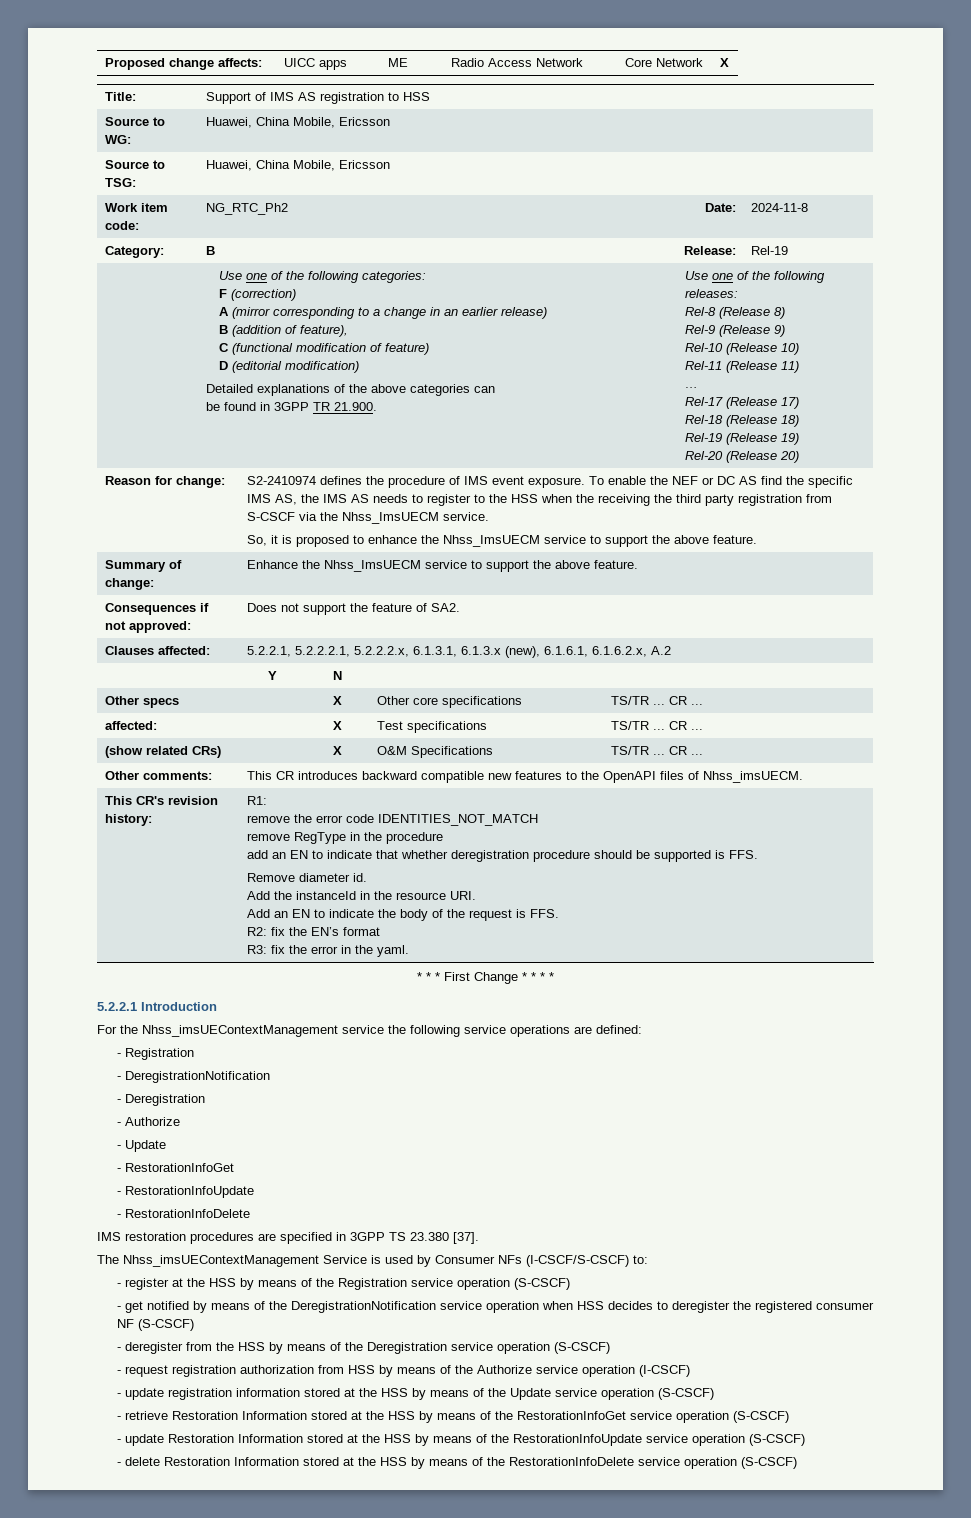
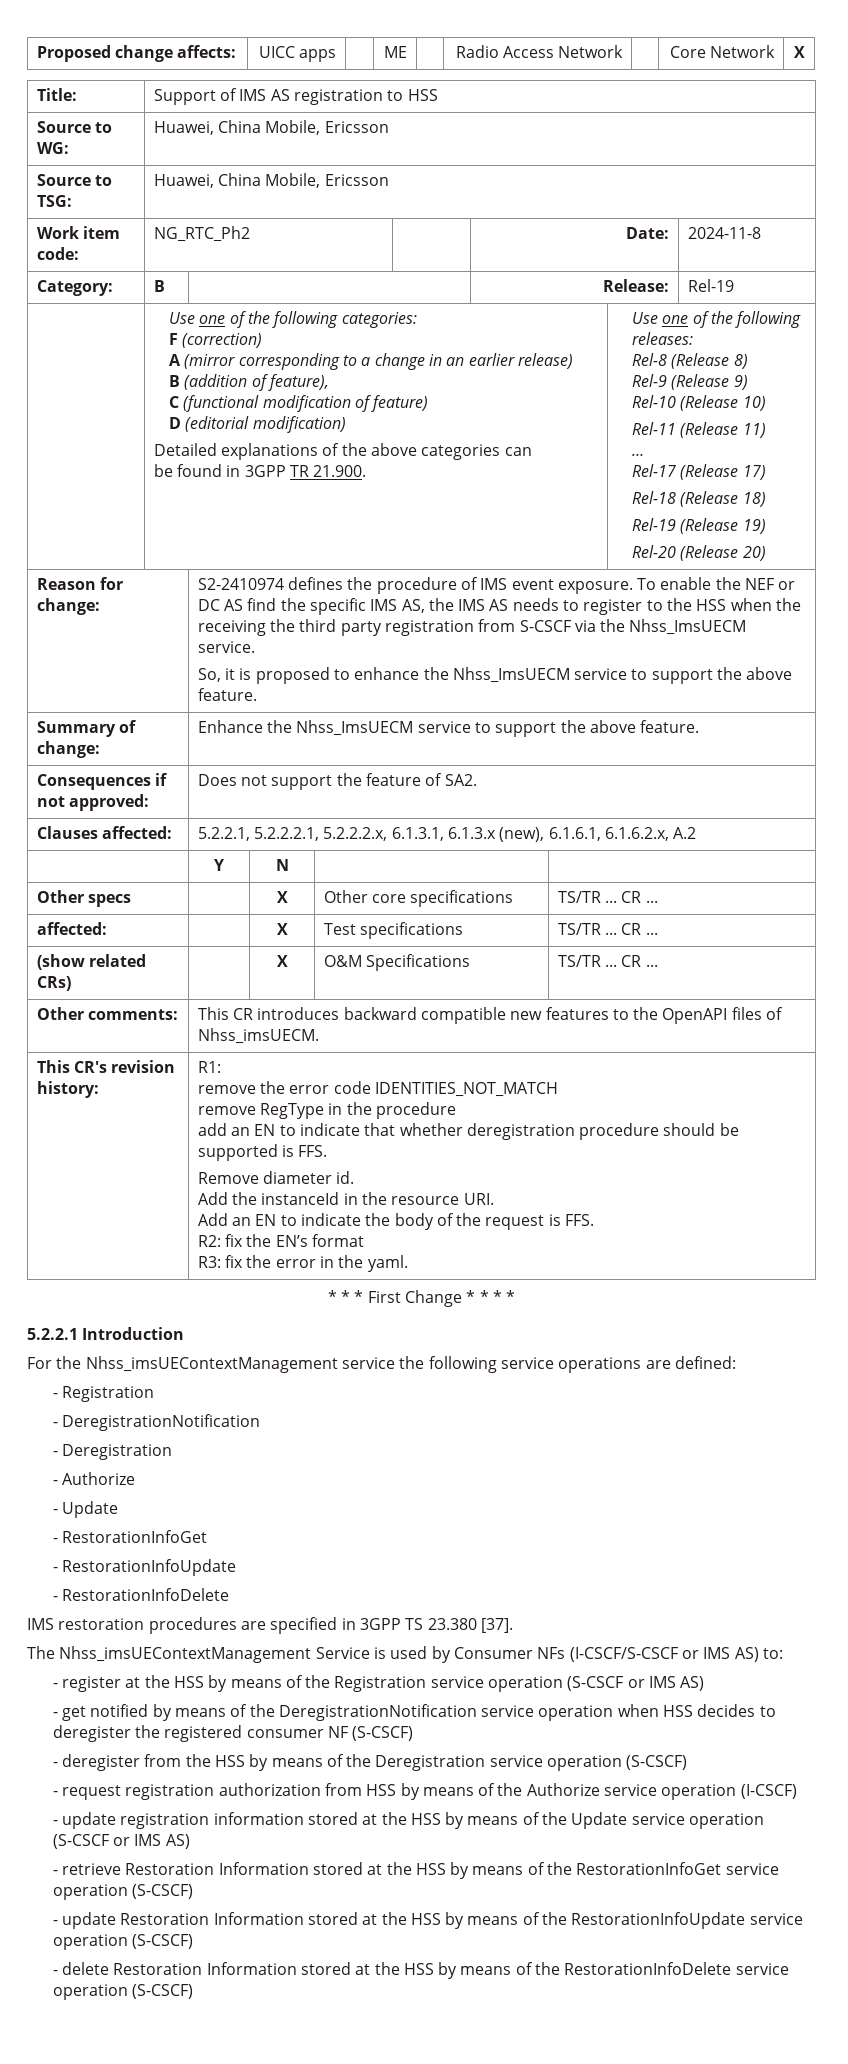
[526,1255,629,1267] (I-CSCF/S-CSCF) -> [569,1647,759,1662] (I-CSCF/S-CSCF or IMS AS)
[514,1278,571,1290] (S-CSCF) -> [567,1676,705,1691] (S-CSCF or IMS AS)
[658,1388,715,1400] (S-CSCF) -> [52,1834,190,1849] (S-CSCF or IMS AS)

